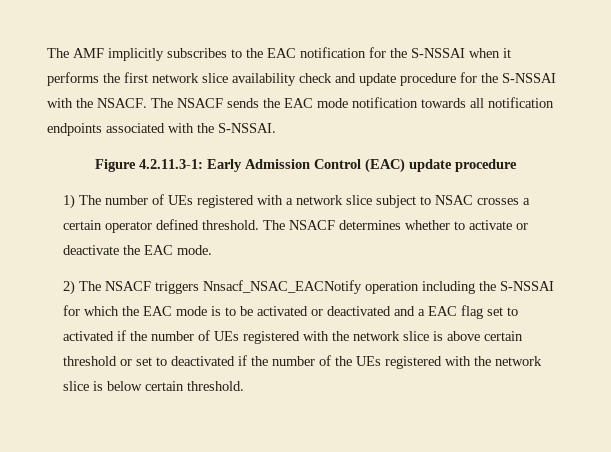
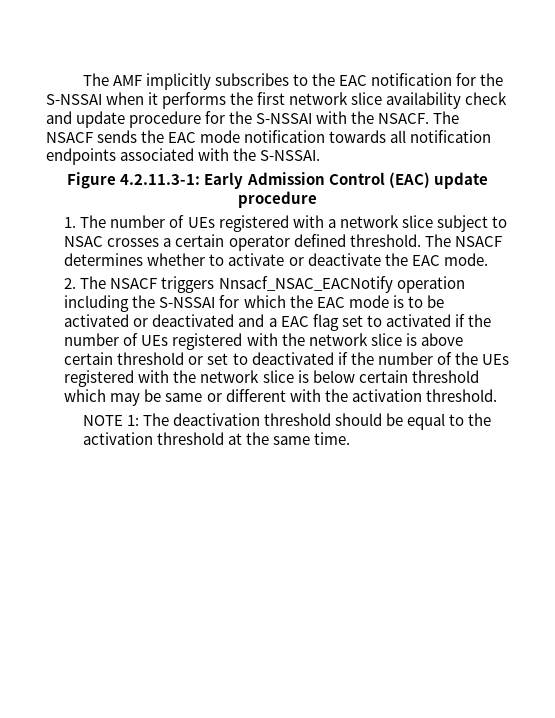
[63,194,76,209] 1) -> [64,217,77,228] 1.
[63,280,76,295] 2) -> [64,278,77,289] 2.
[187,381,245,391] threshold. -> [411,370,479,383] [64,389,497,406] [82,413,492,430] [82,432,350,445] threshold which may be same or different with the activation threshold. // NOTE 1: The deactivation threshold should be equal to the activation threshold at the same time.

